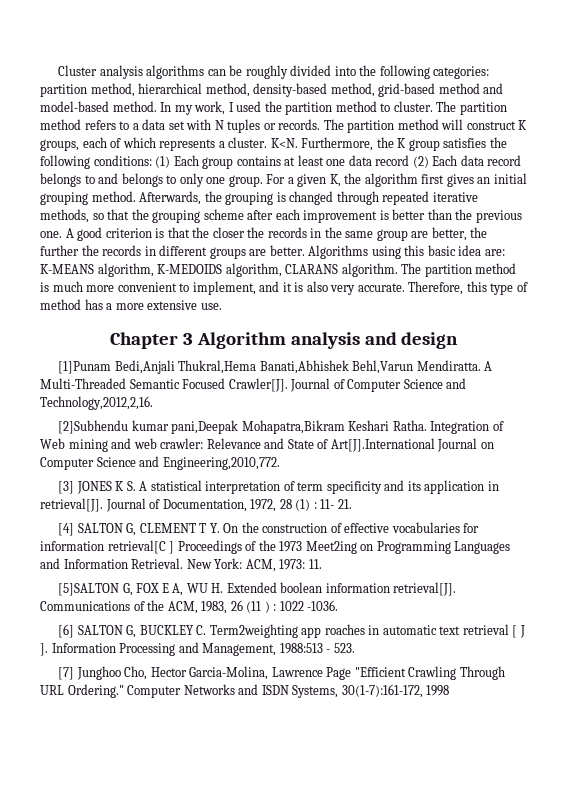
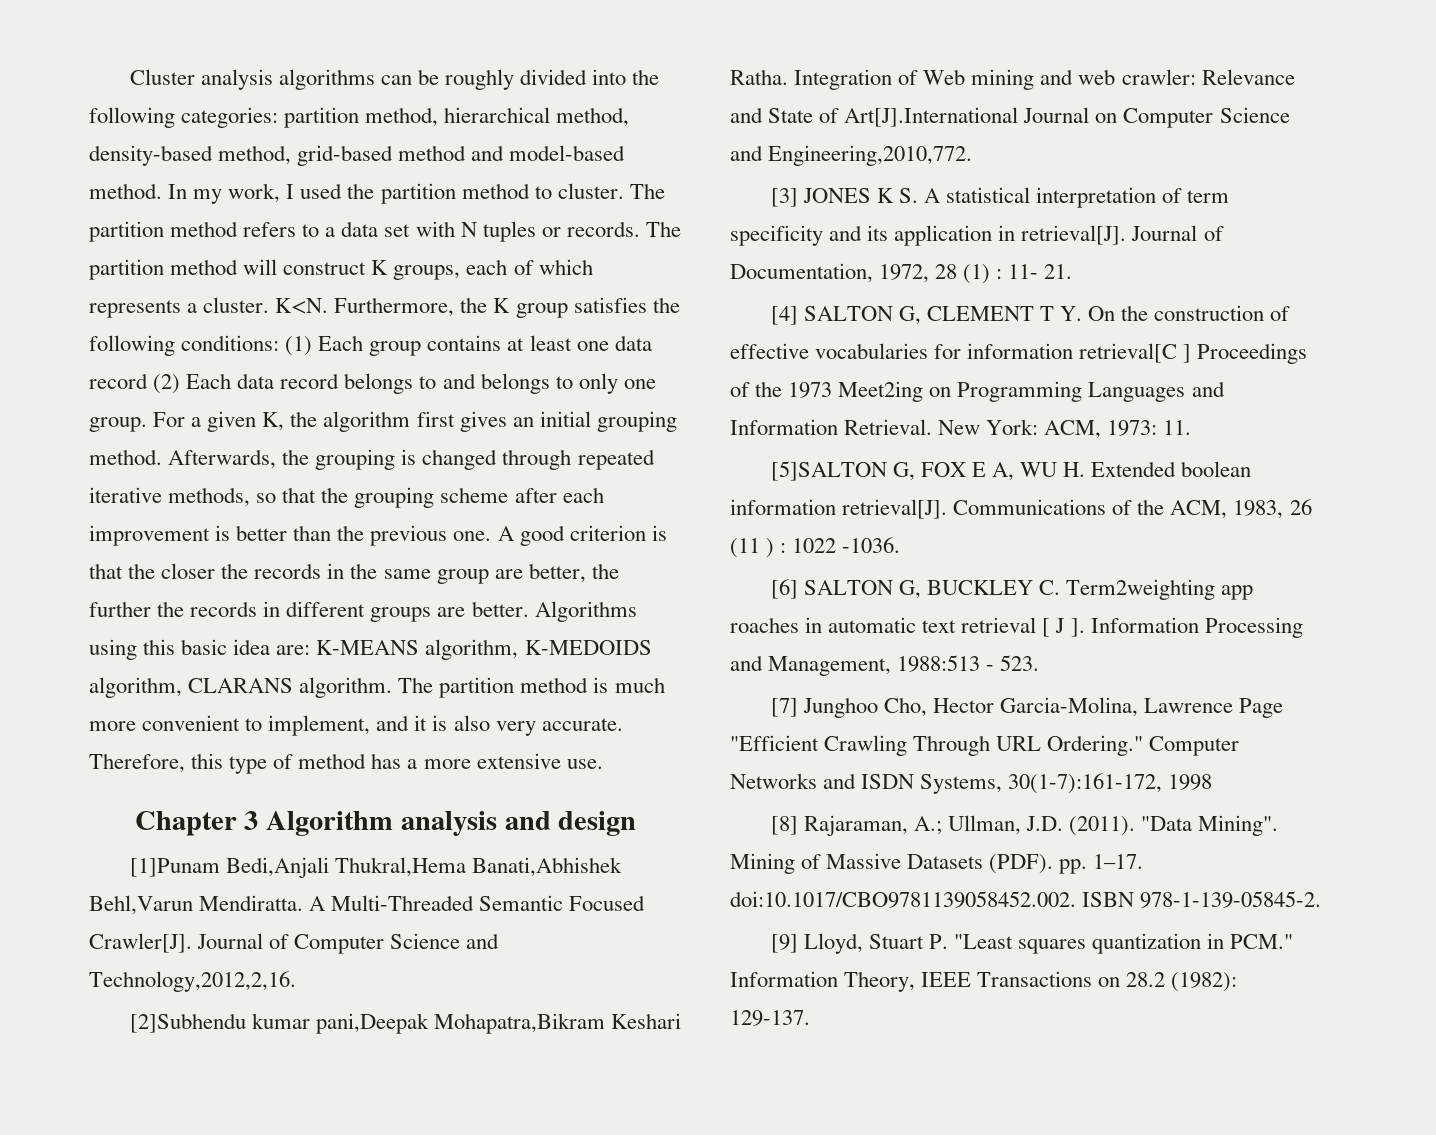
(450, 690) none -> [770,815,1279,836] [730,853,1144,874] [730,891,1322,908] [770,933,1294,954] [730,971,1238,992] [730,1010,810,1026] // [8] Rajaraman, A.; Ullman, J.D. (2011). "Data Mining". Mining of Massive Datasets (PDF). pp. 1–17. doi:10.1017/CBO9781139058452.002. ISBN 978-1-139-05845-2. // [9] Lloyd, Stuart P. "Least squares quantization in PCM." Information Theory, IEEE Transactions on 28.2 (1982): 129-137.

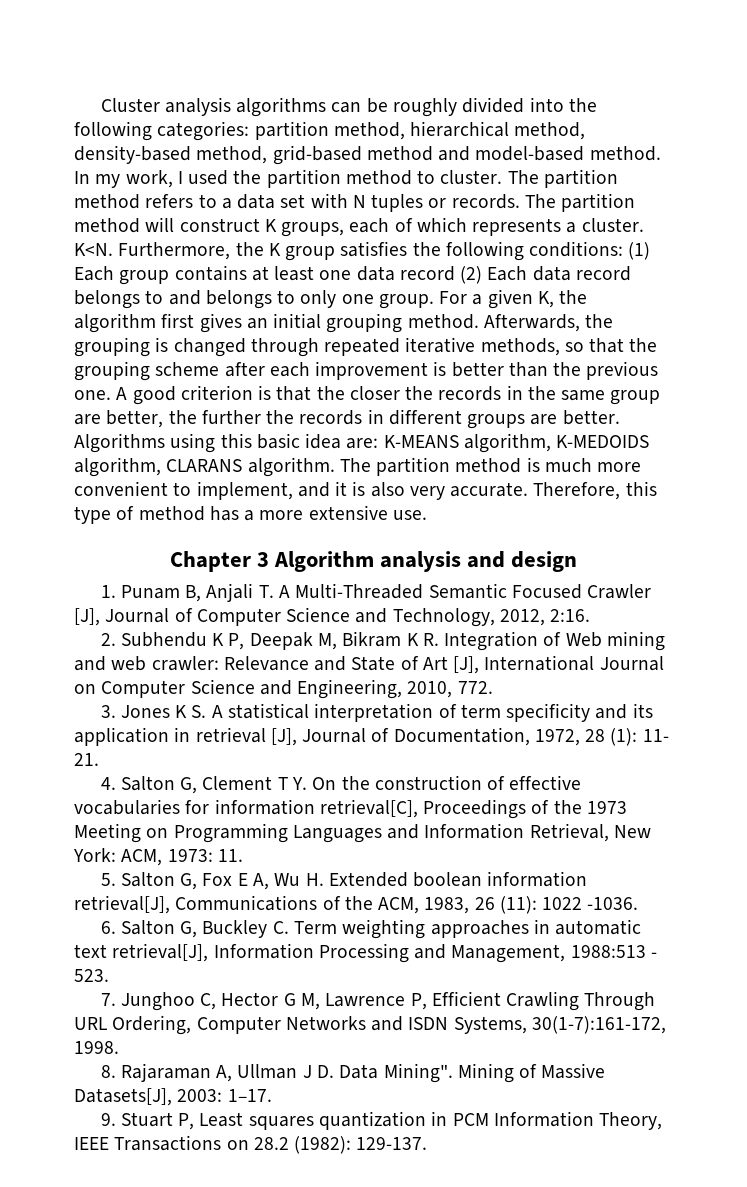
[129,857,622,878] [89,895,304,915] [1]Punam Bedi,Anjali Thukral,Hema Banati,Abhishek Behl,Varun Mendiratta. -> [100,583,274,602] 1. Punam B, Anjali T.
[89,933,192,953] Crawler[J]. -> [587,584,652,599] [74,608,100,626] Crawler [J],
[89,971,296,992] [129,1013,681,1034] [730,69,788,85] Technology,2012,2,16. // [2]Subhendu kumar pani,Deepak Mohapatra,Bikram Keshari Ratha. -> [392,608,591,627] [100,631,439,650] Technology, 2012, 2:16. // 2. Subhendu K P, Deepak M, Bikram K R.
[844,107,1019,127] Art[J].International -> [422,655,595,674] Art [J], International
[768,145,973,166] [770,188,871,207] Engineering,2010,772. // [3] JONES -> [297,679,493,699] [100,705,170,718] Engineering, 2010, 772. // 3. Jones
[1021,225,1127,245] retrieval[J]. -> [195,727,297,746] retrieval [J],
[963,264,1003,284] (1) : -> [610,728,638,746] (1):
[770,306,1034,325] [4] SALTON G, CLEMENT -> [100,776,273,794] 4. Salton G, Clement
[1079,343,1192,363] retrieval[C ] -> [319,799,418,818] retrieval[C],
[838,381,924,402] Meet2ing -> [74,823,141,843] Meeting
[844,419,933,435] Retrieval. -> [529,823,609,842] Retrieval,
[770,461,966,481] [5]SALTON G, FOX -> [100,872,233,890] 5. Salton G, Fox
[1020,462,1058,477] WU -> [274,873,301,886] Wu
[842,499,948,519] retrieval[J]. -> [74,895,170,914] retrieval[J],
[730,538,787,558] (11 ) : -> [499,896,537,914] (11):
[770,579,1254,600] [730,617,1085,637] [6] SALTON G, BUCKLEY C. Term2weighting app roaches in automatic text retrieval [ J ]. -> [100,919,642,939] [74,943,209,962] 6. Salton G, Buckley C. Term weighting approaches in automatic text retrieval[J],
[770,697,1284,718] [730,735,819,751] [7] Junghoo Cho, Hector Garcia-Molina, Lawrence Page "Efficient -> [100,991,501,1011] 7. Junghoo C, Hector G M, Lawrence P, Efficient
[1047,735,1144,756] Ordering." -> [112,1015,192,1035] Ordering,
[1168,774,1213,790] [770,815,1279,836] [730,853,1144,874] [730,891,1322,908] [770,933,1013,954] 1998 // [8] Rajaraman, A.; Ullman, J.D. (2011). "Data Mining". Mining of Massive Datasets (PDF). pp. 1–17. doi:10.1017/CBO9781139058452.002. ISBN 978-1-139-05845-2. // [9] Lloyd, Stuart P. "Least -> [74,1041,119,1054] [100,1063,606,1083] [74,1088,272,1106] [100,1112,244,1130] 1998. // 8. Rajaraman A, Ullman J D. Data Mining". Mining of Massive Datasets[J], 2003: 1–17. // 9. Stuart P, Least
[1230,934,1294,949] PCM." -> [452,1113,489,1126] PCM

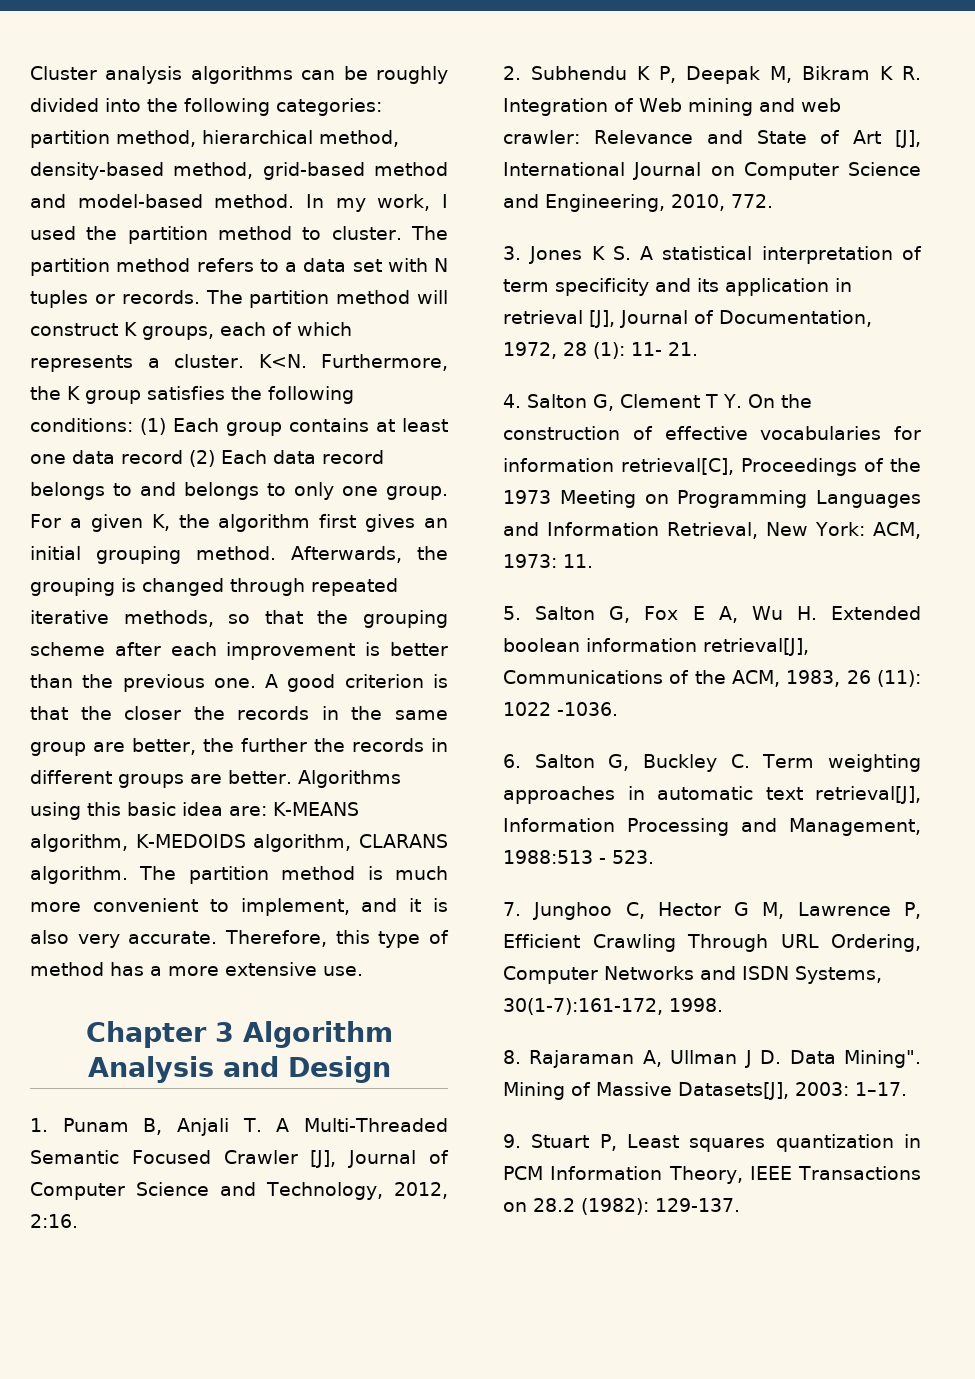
[380,551,578,572] analysis and design -> [87,1056,391,1083] Analysis and Design

